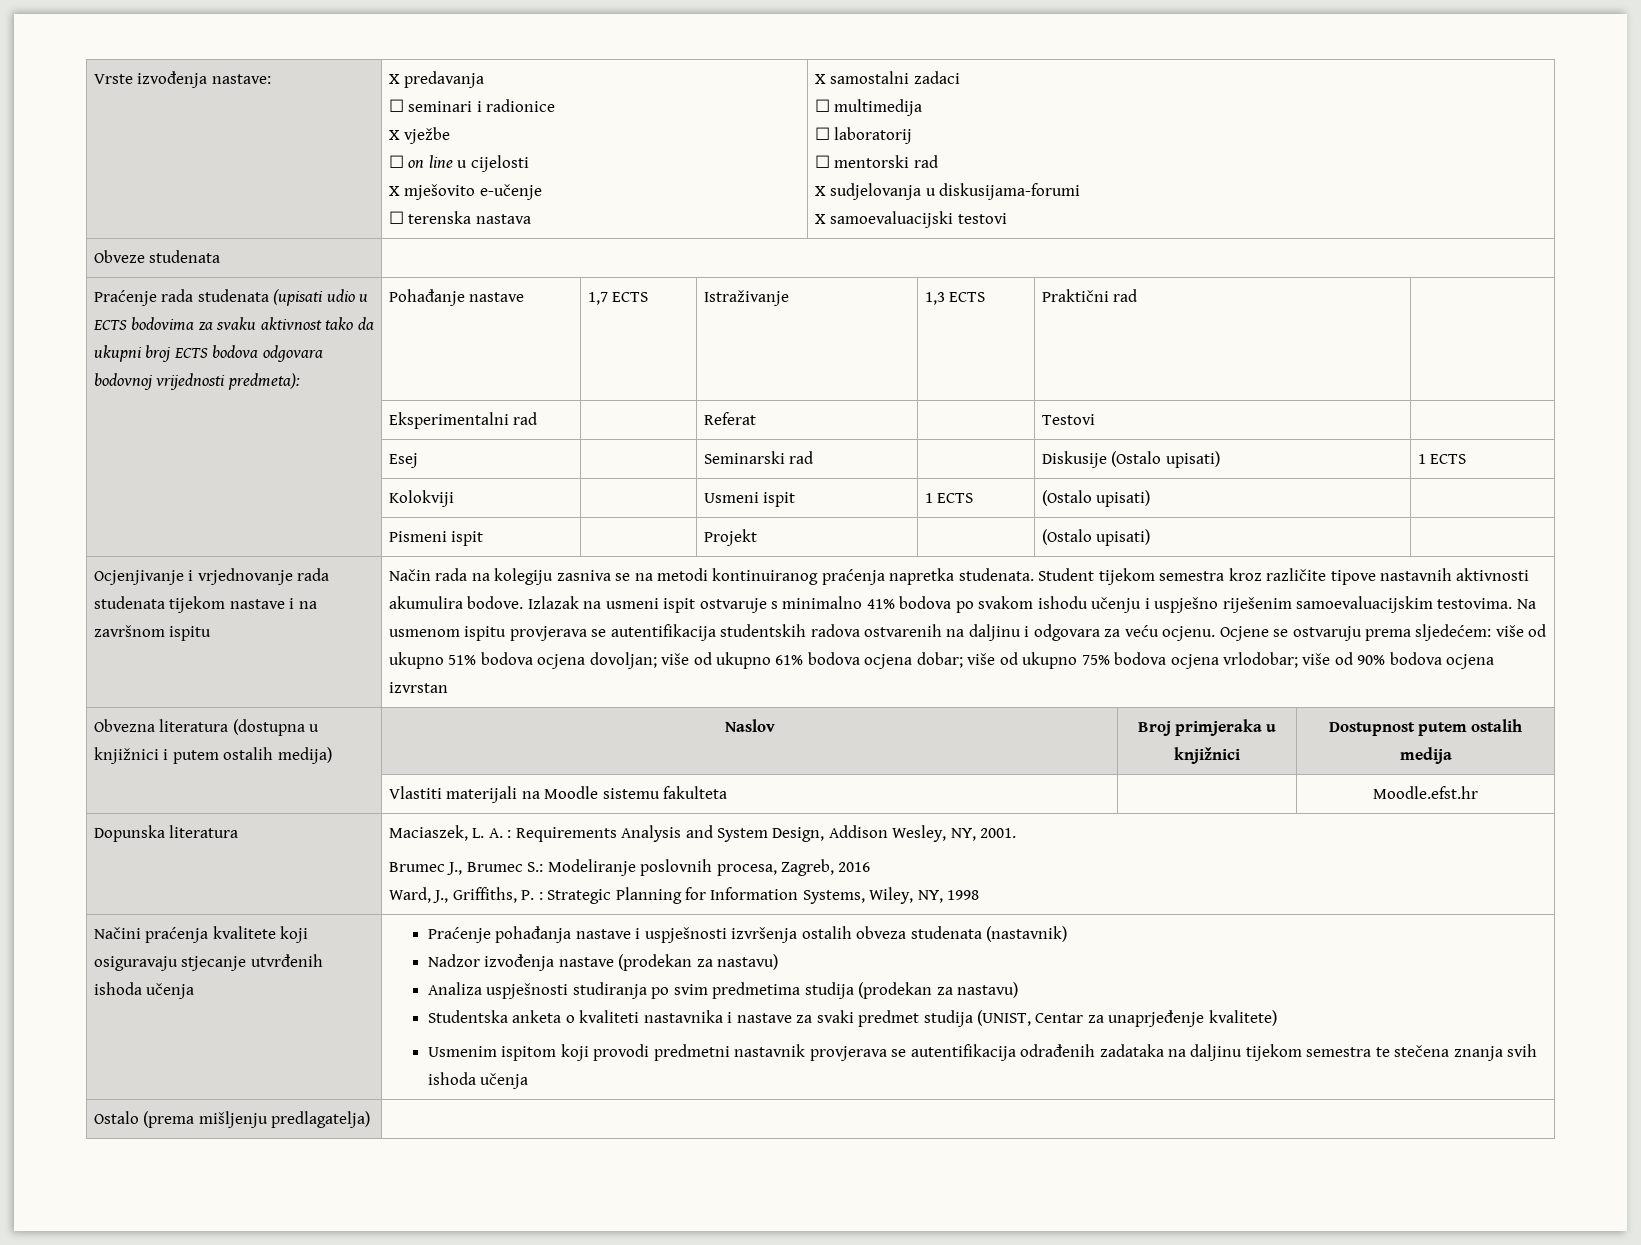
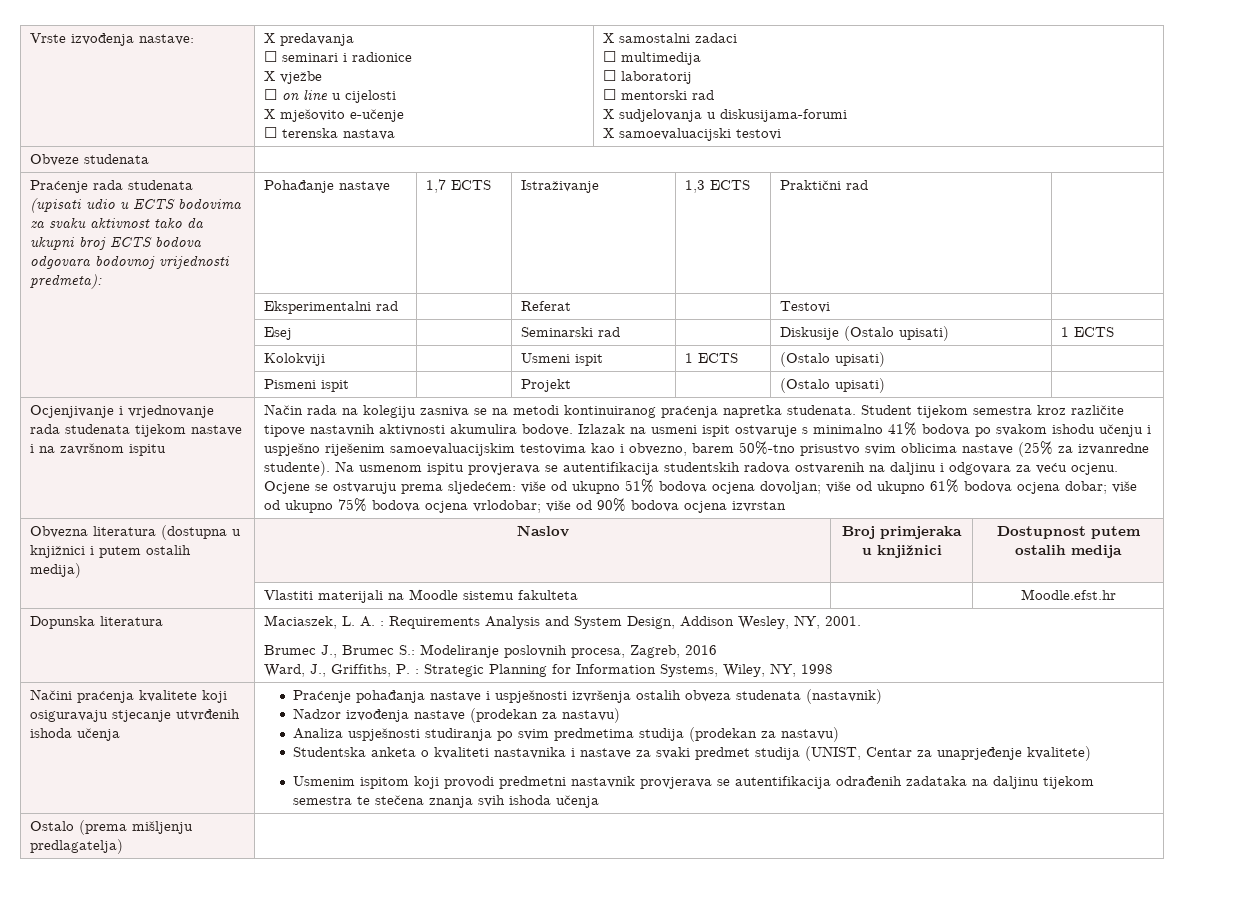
[1437,598,1513,609] testovima. -> [519,441,1149,457] [263,461,330,476] testovima kao i obvezno, barem 50%-tno prisustvo svim oblicima nastave (25% za izvanredne studente).

